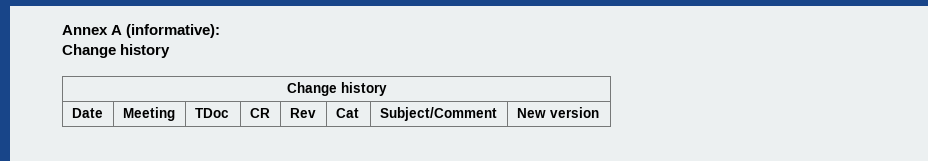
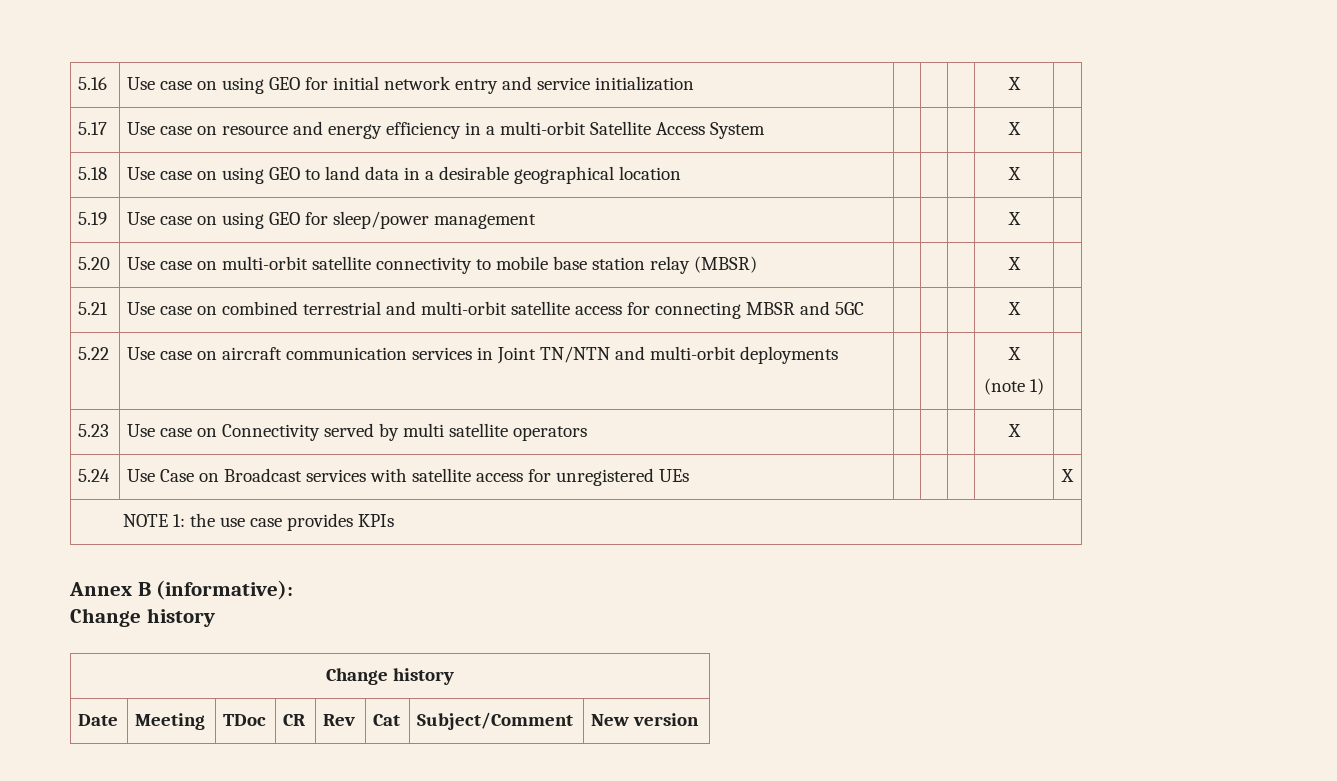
[62,25,123,35] Annex A -> [78,77,108,90] [127,76,695,94] [1007,77,1021,90] [78,122,108,135] [127,121,766,139] [1007,122,1021,135] [78,167,108,180] [127,166,682,184] [1007,167,1021,180] [78,212,108,225] [127,211,537,229] [1007,212,1021,225] [78,257,111,270] [127,256,758,274] [1007,257,1021,270] [78,302,109,315] [127,301,865,319] [1007,302,1021,315] [78,347,110,360] [127,346,839,364] [1007,347,1021,360] [984,378,1044,395] [78,424,110,437] [127,423,588,441] [1007,424,1021,437] [78,469,111,482] [127,468,690,486] [1061,469,1074,482] [122,513,394,531] [69,582,151,596] 5.16 | Use case on using GEO for initial network entry and service initialization | | | | X | // 5.17 | Use case on resource and energy efficiency in a multi-orbit Satellite Access System | | | | X | // 5.18 | Use case on using GEO to land data in a desirable geographical location | | | | X | // 5.19 | Use case on using GEO for sleep/power management | | | | X | // 5.20 | Use case on multi-orbit satellite connectivity to mobile base station relay (MBSR) | | | | X | // 5.21 | Use case on combined terrestrial and multi-orbit satellite access for connecting MBSR and 5GC | | | | X | // 5.22 | Use case on aircraft communication services in Joint TN/NTN and multi-orbit deployments | | | | X // (note 1) | // 5.23 | Use case on Connectivity served by multi satellite operators | | | | X | // 5.24 | Use Case on Broadcast services with satellite access for unregistered UEs | | | | | X // NOTE 1: the use case provides KPIs // Annex B

